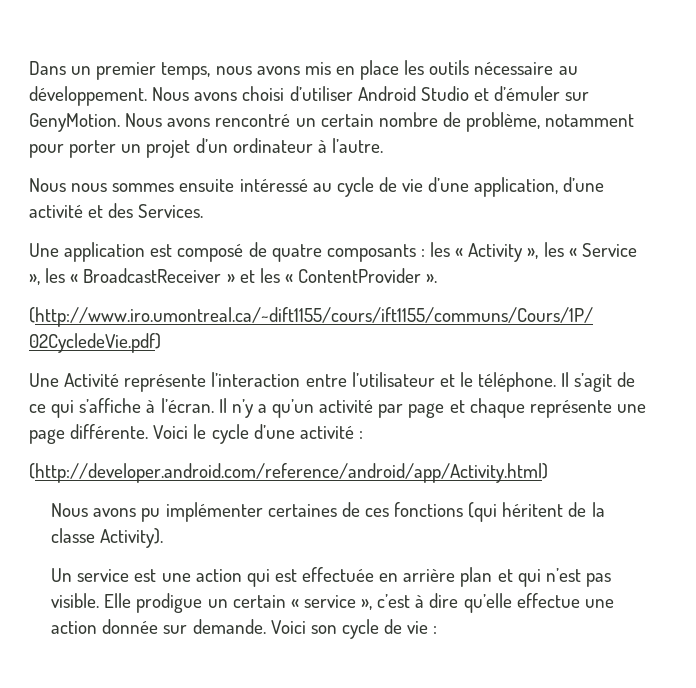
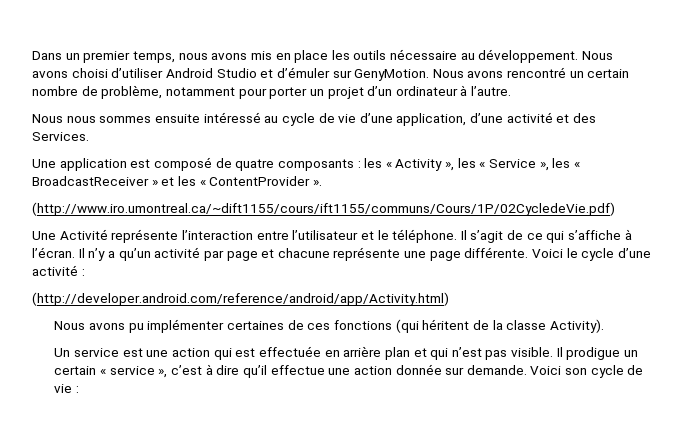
[469,398,525,418] chaque -> [277,248,330,258] chacune
[104,593,132,608] Elle -> [556,347,563,357] Il
[463,593,512,613] qu’elle -> [242,365,267,378] qu’il

